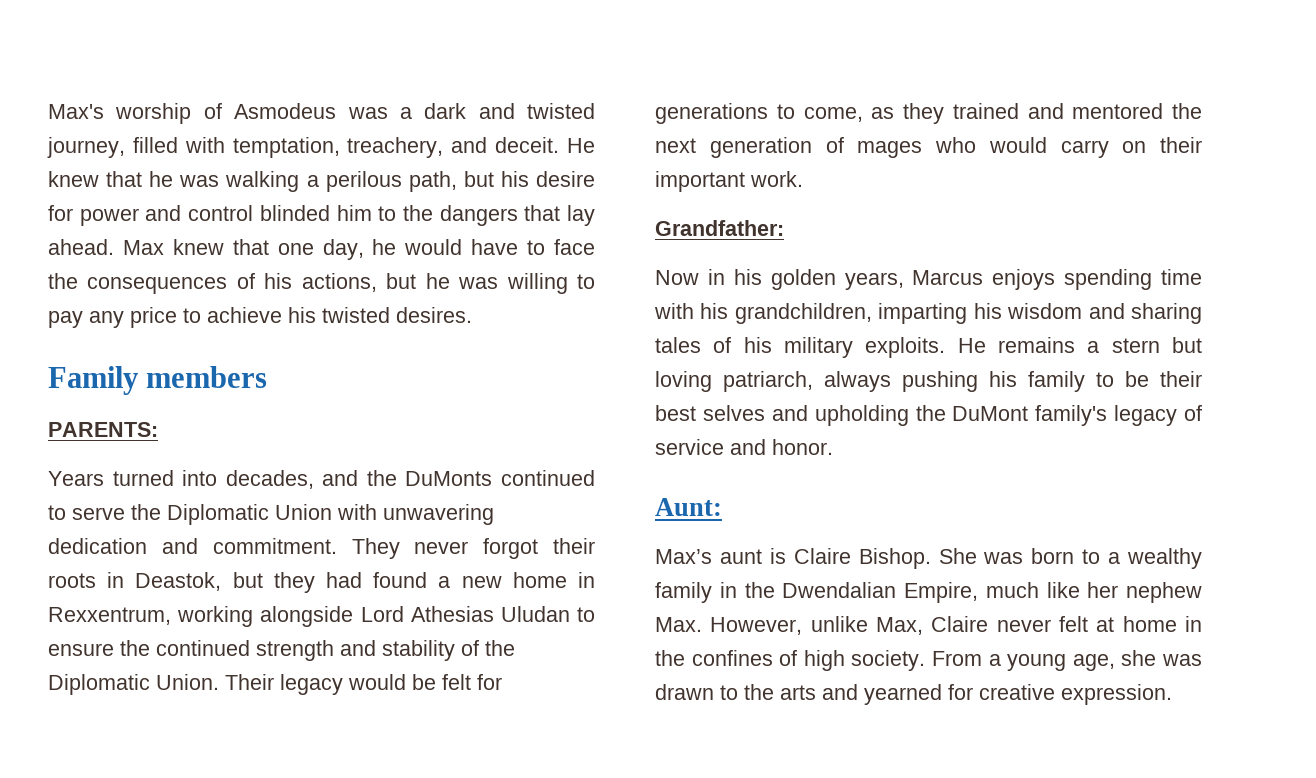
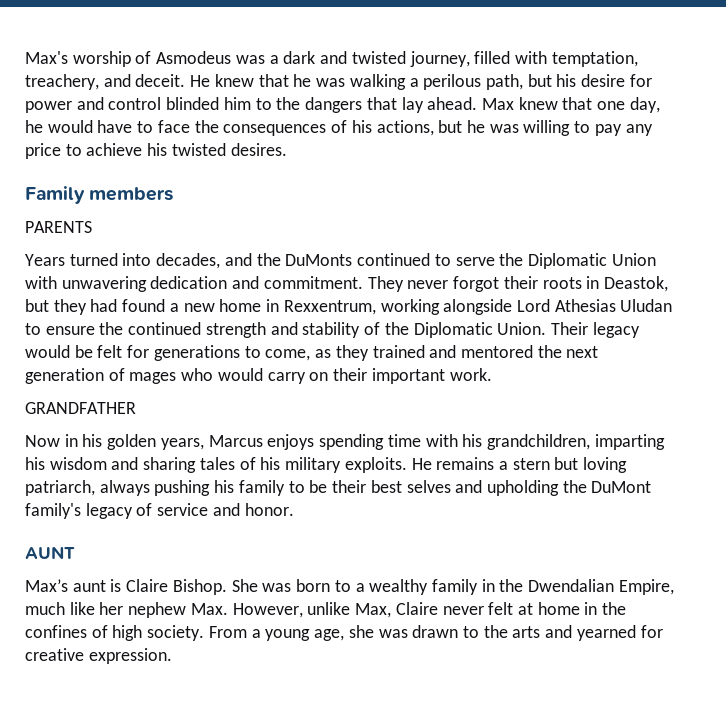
[48,422,158,437] PARENTS: -> [25,221,92,233] PARENTS
[655,220,784,236] Grandfather: -> [25,402,136,414] GRANDFATHER
[655,498,722,516] Aunt: -> [25,546,75,559] AUNT

